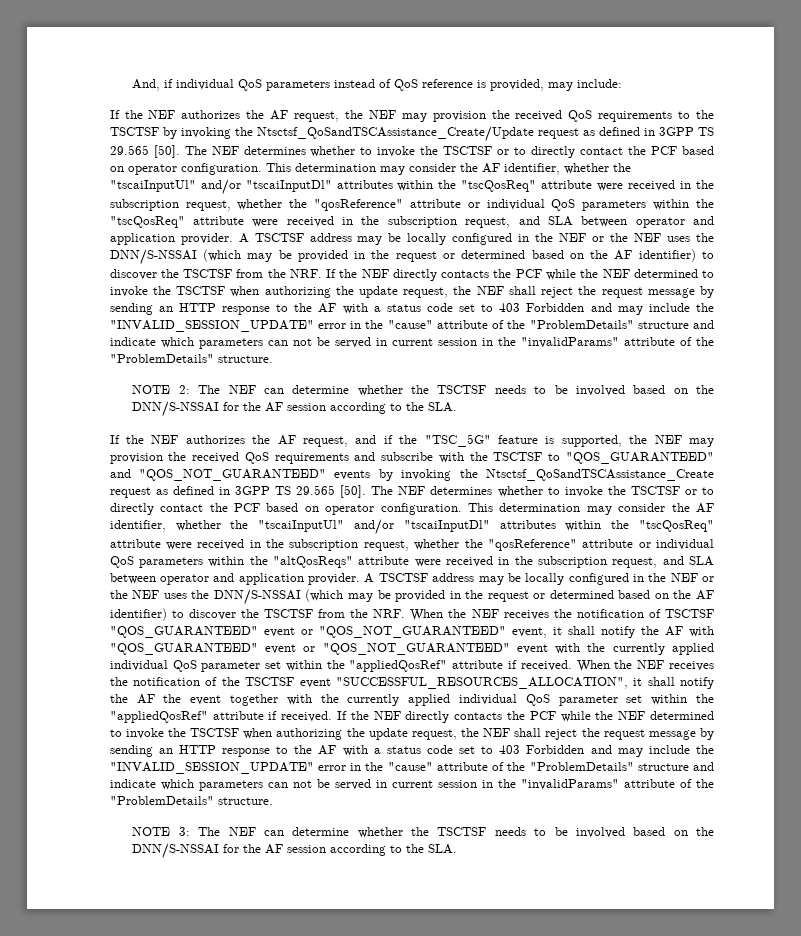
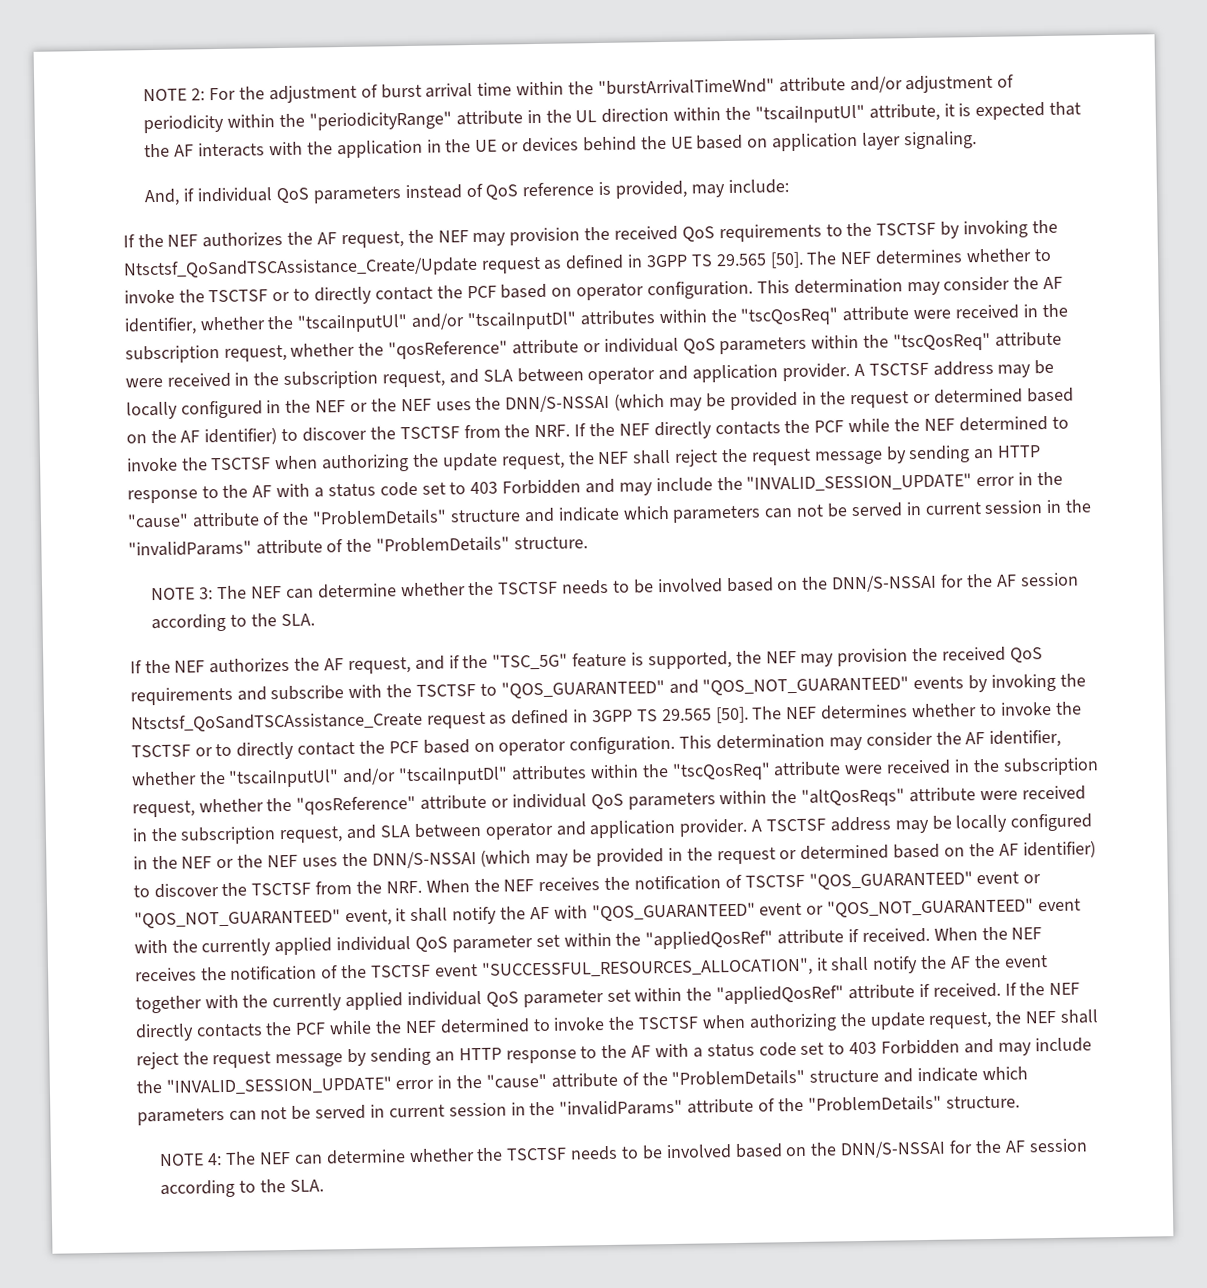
(132, 85) none -> [143,74,1015,104] [143,101,1082,134] [144,131,977,159] NOTE 2: For the adjustment of burst arrival time within the "burstArrivalTimeWnd" attribute and/or adjustment of periodicity within the "periodicityRange" attribute in the UL direction within the "tscaiInputUl" attribute, it is expected that the AF interacts with the application in the UE or devices behind the UE based on application layer signaling. //
[178,385,190,394] 2: -> [199,587,214,600] 3:
[178,827,190,836] 3: -> [207,1153,223,1166] 4:

